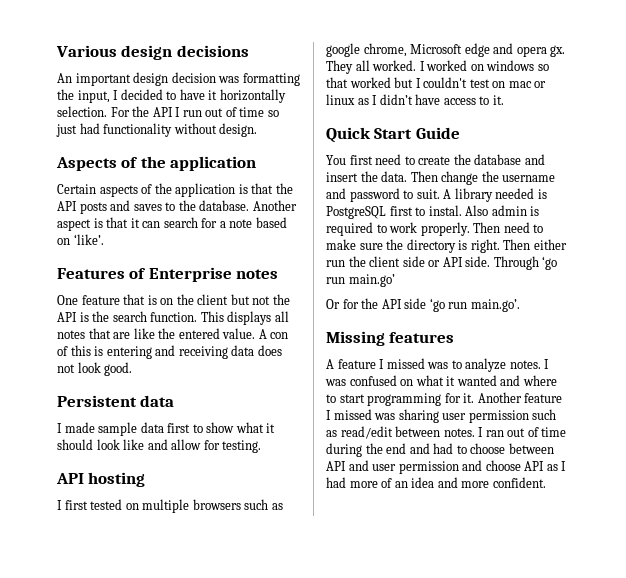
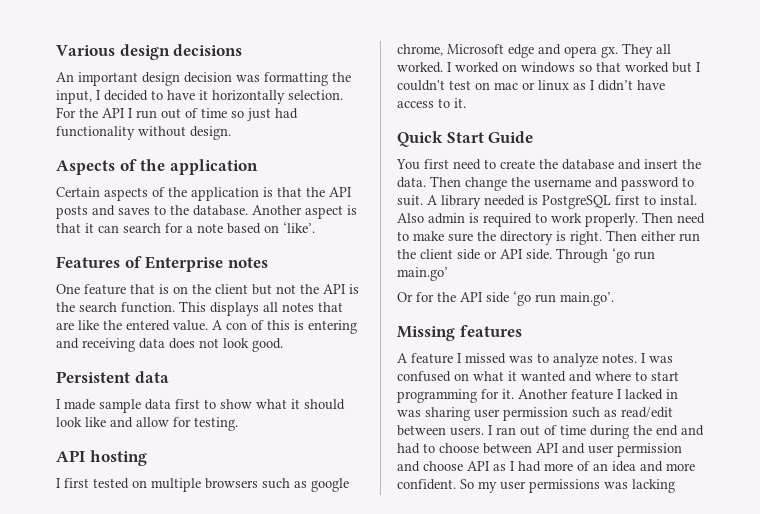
[333,409,372,420] missed -> [625,389,678,400] lacked in
[443,428,475,437] notes. -> [450,427,484,436] users.
(546, 482) none -> [460,479,675,493] So my user permissions was lacking

